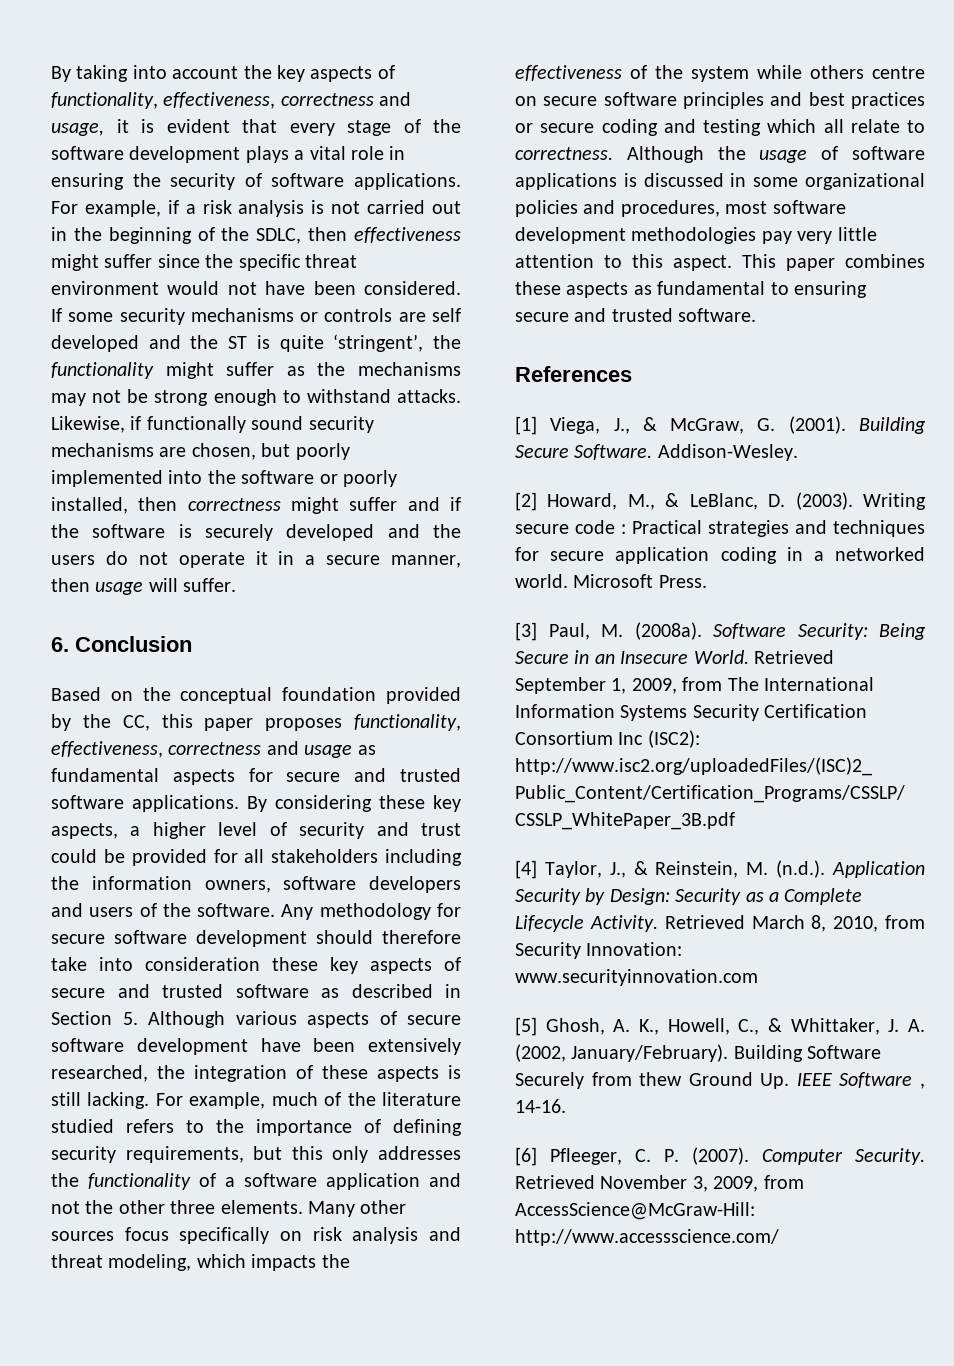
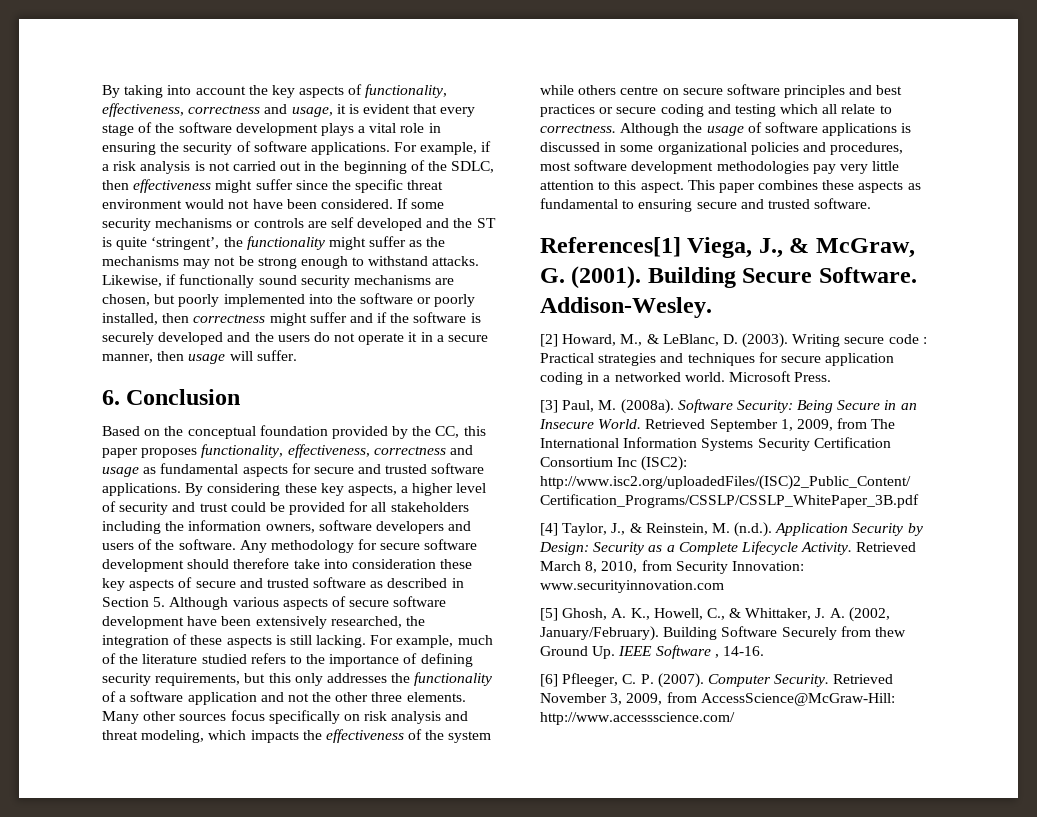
[515,366,632,382] [515,416,537,435] References // [1] -> [540,237,681,257] References[1]

